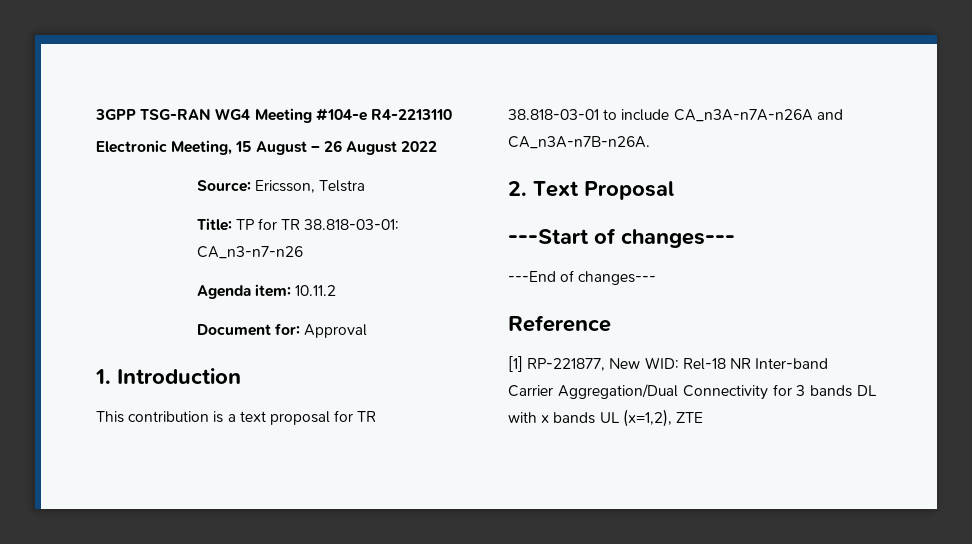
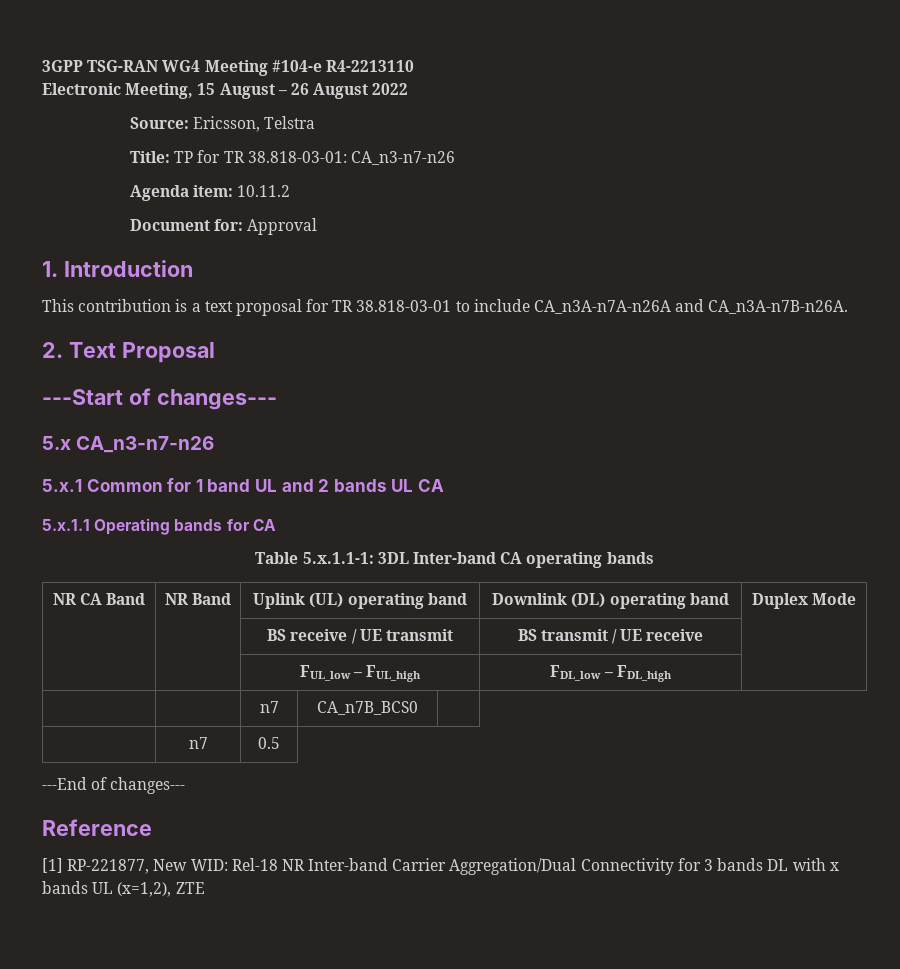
(735, 238) none -> [42,436,215,453] [42,478,444,492] [42,518,276,535] [255,552,654,568] [52,593,146,605] [164,593,232,605] [253,593,467,609] [492,593,729,609] [751,593,857,609] [267,629,453,644] [517,629,704,644] [299,665,422,682] [550,665,672,682] [259,701,279,713] [317,701,418,715] [188,737,208,749] [258,737,280,749] // 5.x CA_n3-n7-n26 // 5.x.1 Common for 1 band UL and 2 bands UL CA // 5.x.1.1 Operating bands for CA // Table 5.x.1.1-1: 3DL Inter-band CA operating bands // NR CA Band | NR Band | Uplink (UL) operating band | Downlink (DL) operating band | Duplex Mode // | | BS receive / UE transmit | BS transmit / UE receive | // | | FUL_low – FUL_high | FDL_low – FDL_high | // | | n7 | CA_n7B_BCS0 | // | n7 | 0.5

